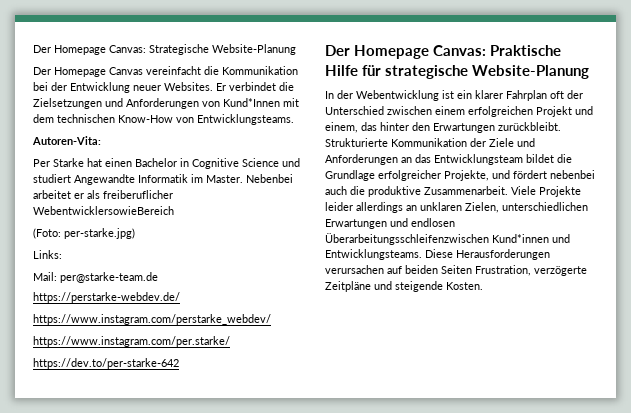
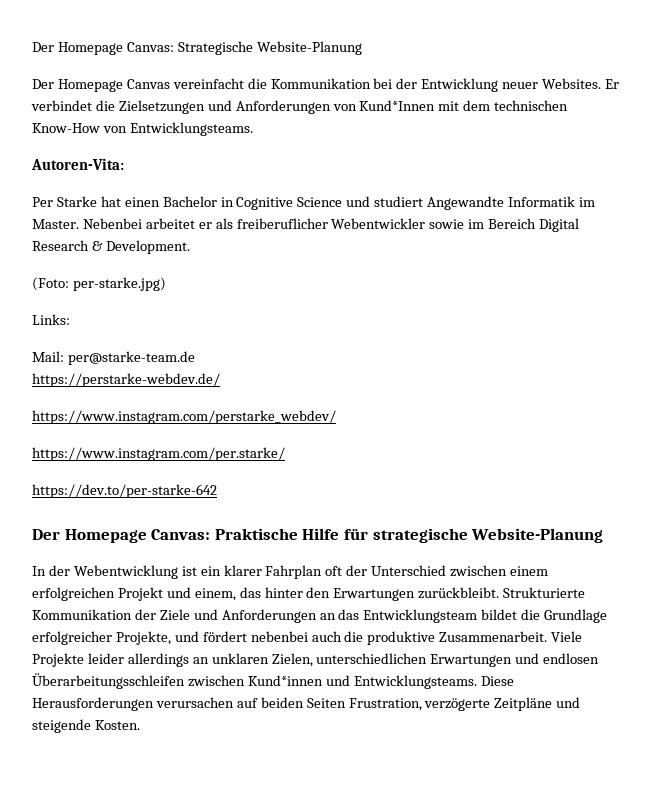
[33,206,174,215] WebentwicklersowieBereich -> [331,218,580,232] [32,240,190,254] Webentwickler sowie im Bereich Digital Research & Development.
[325,233,489,245] Überarbeitungsschleifenzwischen -> [32,673,245,689] Überarbeitungsschleifen zwischen

